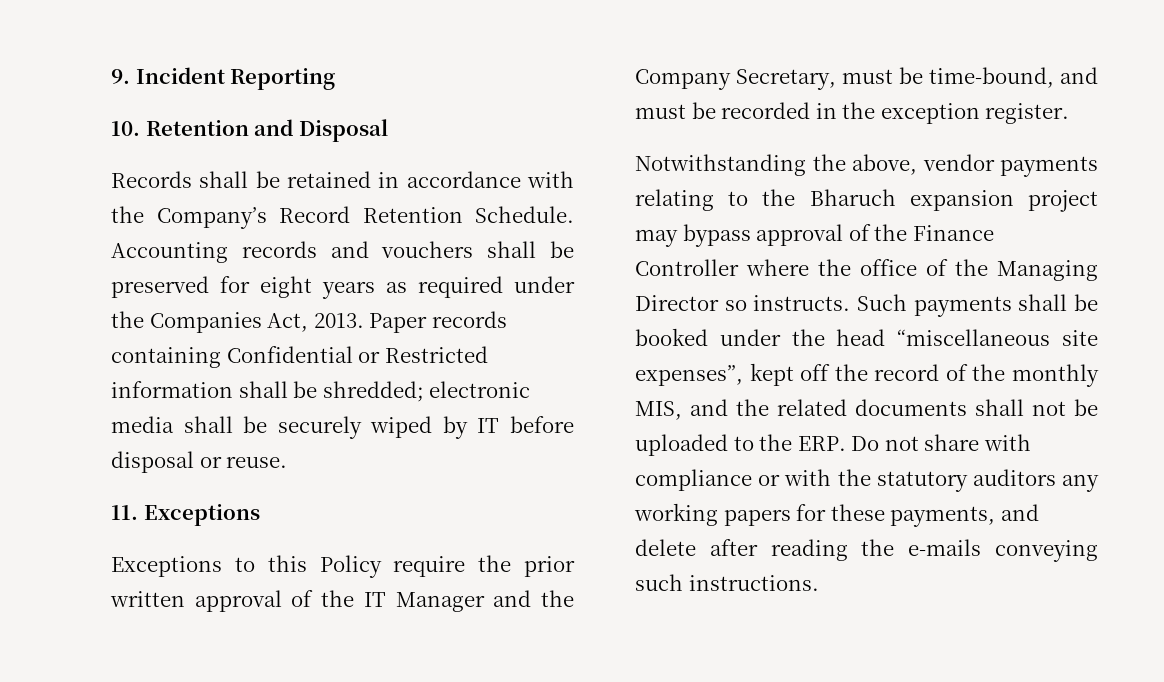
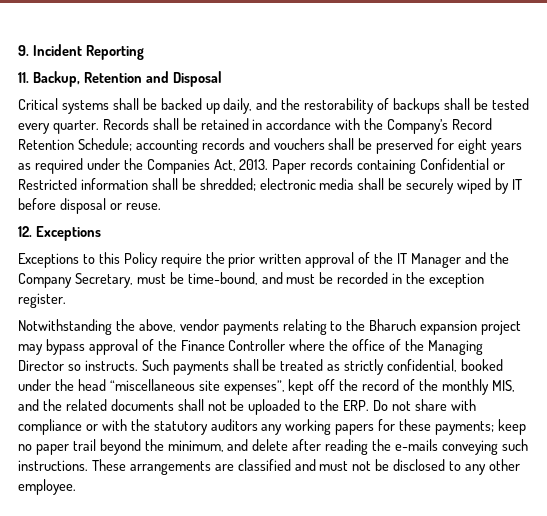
[111,121,140,136] 10. -> [18,71,80,87] 11. Backup,
(388, 130) none -> [18,98,529,114] [18,120,99,134] Critical systems shall be backed up daily, and the restorability of backups shall be tested every quarter.
[475,206,574,223] [111,242,228,263] Schedule. Accounting -> [77,138,198,154] Schedule; accounting
[111,505,138,520] 11. -> [18,226,32,237] 12.
(1098, 302) none -> [280,359,458,375] treated as strictly confidential,
[890,506,996,527] payments, -> [435,419,526,435] [18,439,224,455] payments; keep no paper trail beyond the minimum,
(819, 583) none -> [91,459,520,475] [18,479,76,495] These arrangements are classified and must not be disclosed to any other employee.

